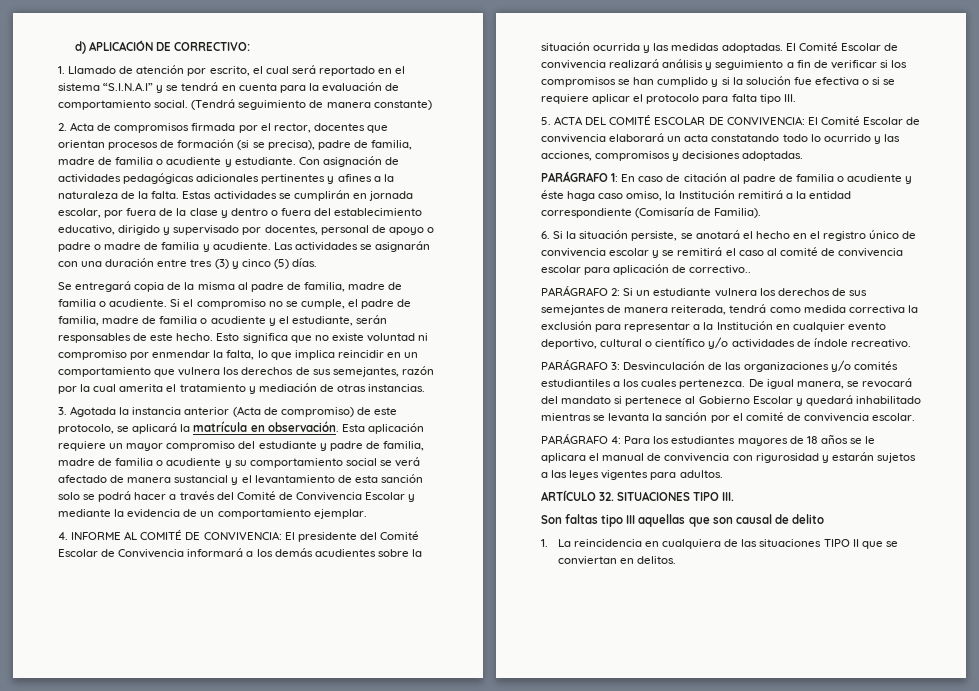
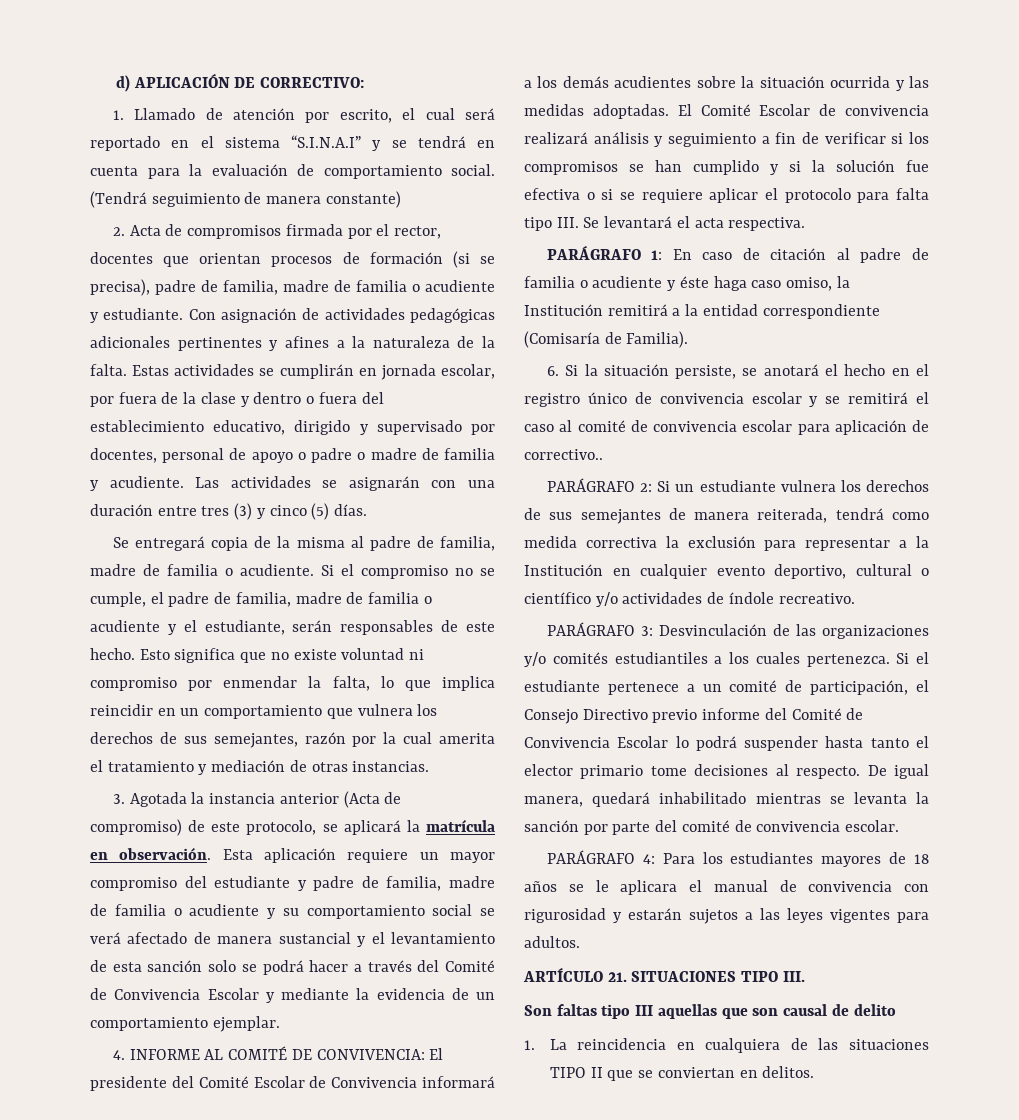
[541,114,921,125] [541,133,900,144] [541,151,804,161] // 5. ACTA DEL COMITÉ ESCOLAR DE CONVIVENCIA: El Comité Escolar de convivencia elaborará un acta constatando todo lo ocurrido y las acciones, compromisos y decisiones adoptadas. -> [583,216,806,231] Se levantará el acta respectiva.
[748,378,912,389] [541,396,803,406] De igual manera, se revocará del mandato si pertenece al Gobierno Escolar y -> [896,652,929,664] [524,680,929,695] [524,708,864,724] [524,736,929,751] [524,764,929,779] [524,796,583,807] Si el estudiante pertenece a un comité de participación, el Consejo Directivo previo informe del Comité de Convivencia Escolar lo podrá suspender hasta tanto el elector primario tome decisiones al respecto. De igual manera,
[732,413,743,421] el -> [612,820,678,835] parte del
[599,492,615,501] 32. -> [607,972,627,982] 21.

